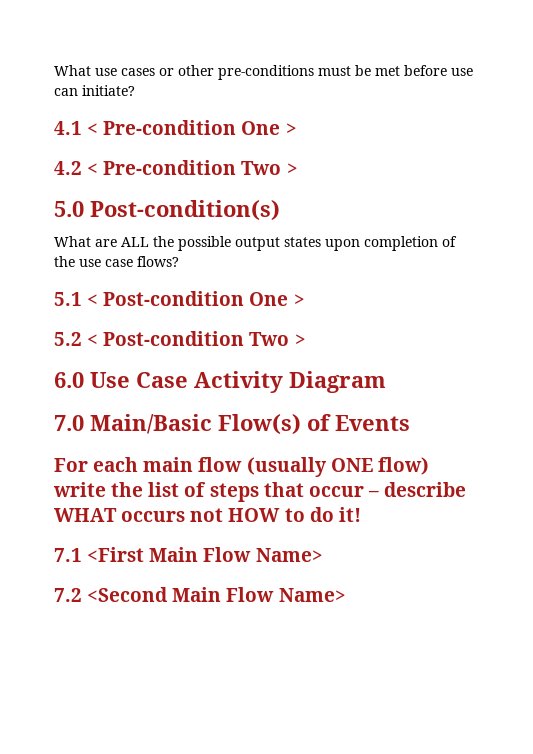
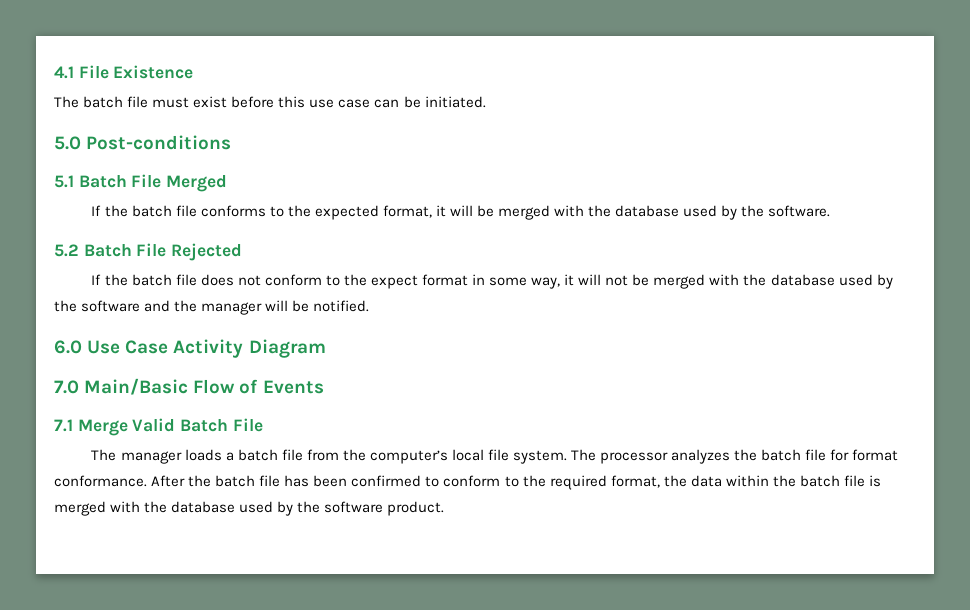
[54,65,473,80] [54,85,135,96] [54,120,297,135] [54,160,298,175] [54,200,280,221] [54,236,457,251] [54,256,179,267] [54,291,305,306] [54,331,306,346] What use cases or other pre-conditions must be met before use can initiate? // 4.1 < Pre-condition One > // 4.2 < Pre-condition Two > // 5.0 Post-condition(s) // What are ALL the possible output states upon completion of the use case flows? // 5.1 < Post-condition One > // 5.2 < Post-condition Two > -> [54,65,194,79] [54,96,486,108] [54,135,232,150] [54,174,228,192] [91,205,831,220] [54,243,243,261] [91,274,893,289] [54,300,370,315] 4.1 File Existence // The batch file must exist before this use case can be initiated. // 5.0 Post-conditions // 5.1 Batch File Merged // If the batch file conforms to the expected format, it will be merged with the database used by the software. // 5.2 Batch File Rejected // If the batch file does not conform to the expect format in some way, it will not be merged with the database used by the software and the manager will be notified.
[218,414,301,435] Flow(s) -> [193,379,236,394] Flow
[54,457,429,477] [53,482,467,502] [54,507,361,522] [54,547,323,562] [54,587,346,602] For each main flow (usually ONE flow) write the list of steps that occur – describe WHAT occurs not HOW to do it! // 7.1 <First Main Flow Name> // 7.2 <Second Main Flow Name> -> [54,418,263,436] [91,449,899,464] [54,475,881,490] [54,501,445,516] 7.1 Merge Valid Batch File // The manager loads a batch file from the computer’s local file system. The processor analyzes the batch file for format conformance. After the batch file has been confirmed to conform to the required format, the data within the batch file is merged with the database used by the software product.

